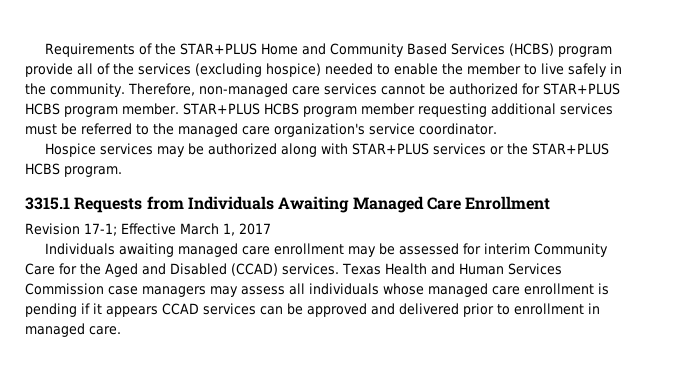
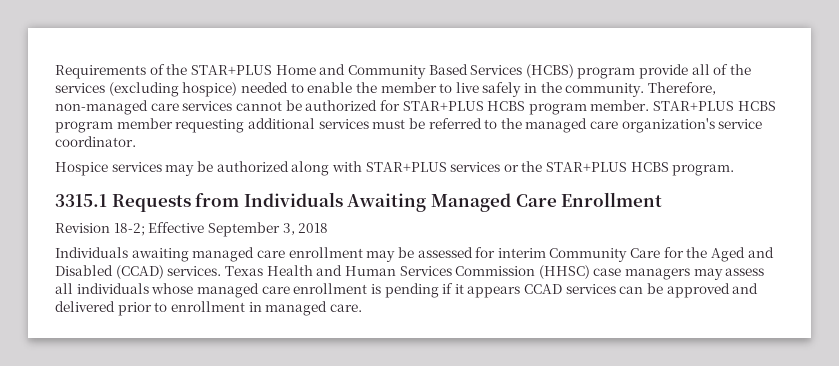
[84,223,271,236] 17-1; Effective March 1, 2017 -> [113,222,329,237] 18-2; Effective September 3, 2018
(104, 289) none -> [538,265,590,279] (HHSC)

